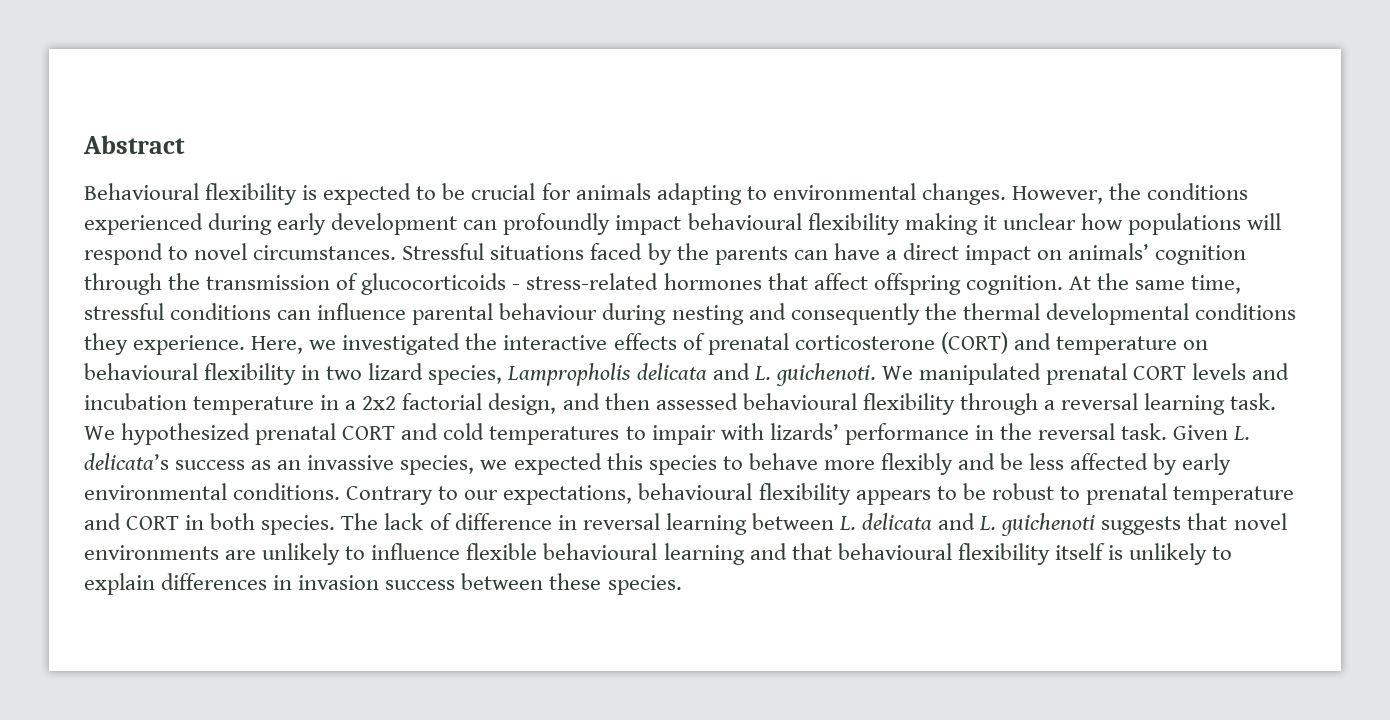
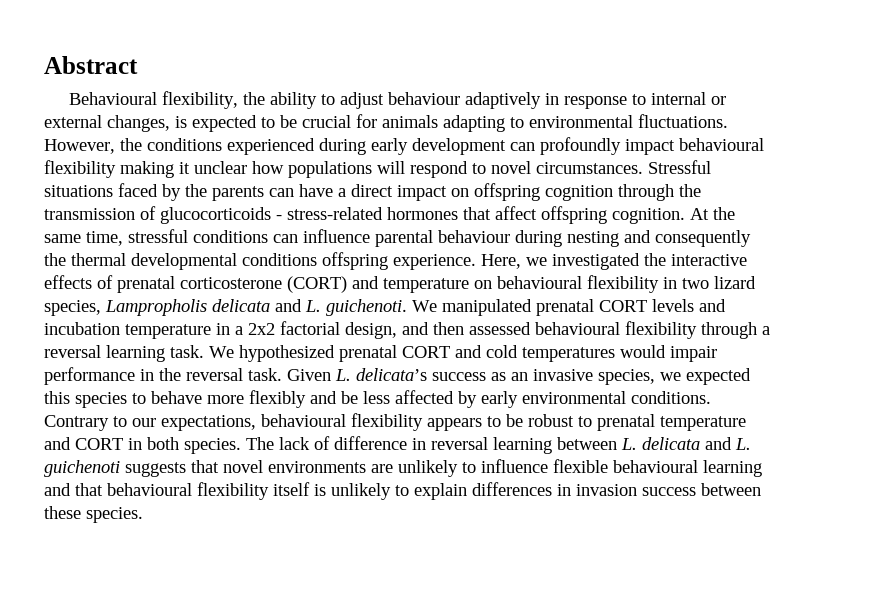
[205,183,298,205] flexibility -> [162,91,727,109] [44,115,170,132] flexibility, the ability to adjust behaviour adaptively in response to internal or external changes,
[921,183,1006,205] changes. -> [638,114,728,128] fluctuations.
[1068,243,1150,260] animals’ -> [474,183,540,201] offspring
[84,333,128,355] they -> [322,252,388,270] offspring
[625,423,839,445] to impair with lizards’ -> [620,345,717,362] would impair
[307,455,395,470] invassive -> [533,369,593,381] invasive

